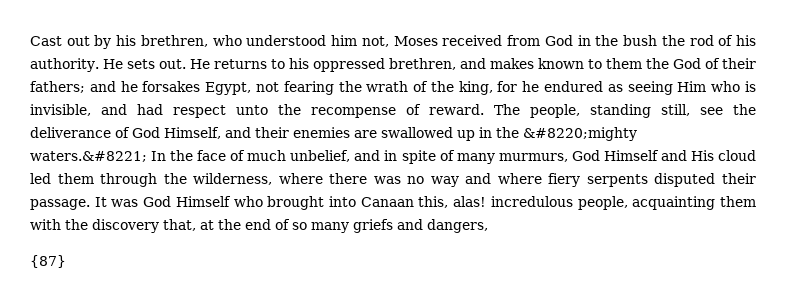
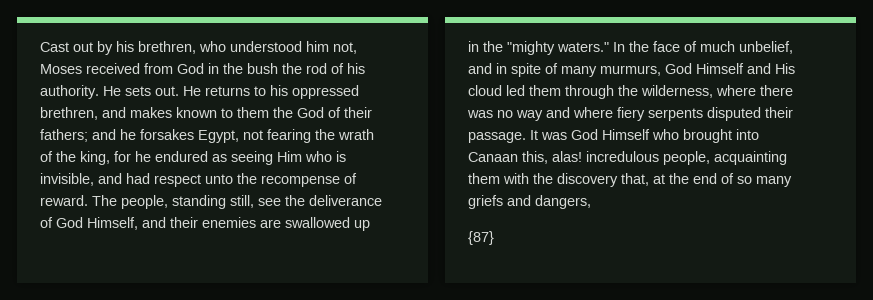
[523,127,637,141] [30,151,147,162] &#8220;mighty waters.&#8221; -> [507,41,609,55] "mighty waters."

